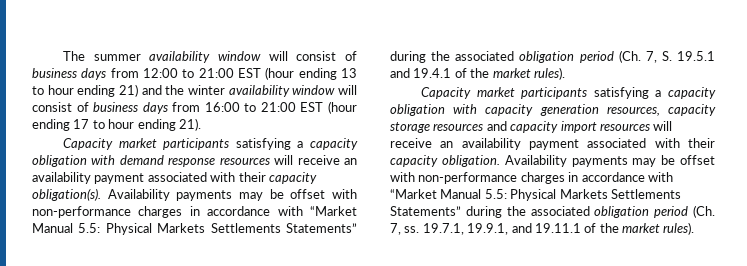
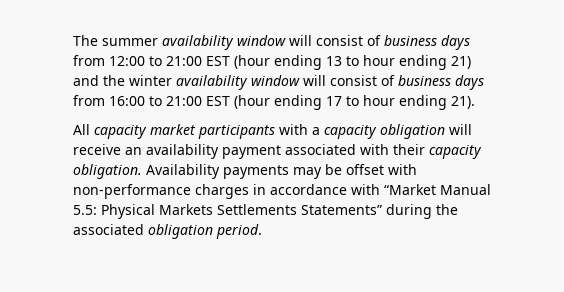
[62,138,359,150] [32,155,357,167] [32,172,317,184] [32,188,357,201] [32,206,357,218] [32,223,357,235] [390,50,715,63] [390,67,565,80] [420,87,716,99] [390,104,716,116] [390,121,650,133] Capacity market participants satisfying a capacity obligation with demand response resources will receive an availability payment associated with their capacity obligation(s). Availability payments may be offset with non-performance charges in accordance with “Market Manual 5.5: Physical Markets Settlements Statements” during the associated obligation period (Ch. 7, S. 19.5.1 and 19.4.1 of the market rules). // Capacity market participants satisfying a capacity obligation with capacity generation resources, capacity storage resources and capacity import resources -> [73,124,445,139] All capacity market participants with a capacity obligation
[654,205,715,218] [390,222,695,235] period (Ch. 7, ss. 19.7.1, 19.9.1, and 19.11.1 of the market rules). -> [216,224,262,239] period.

